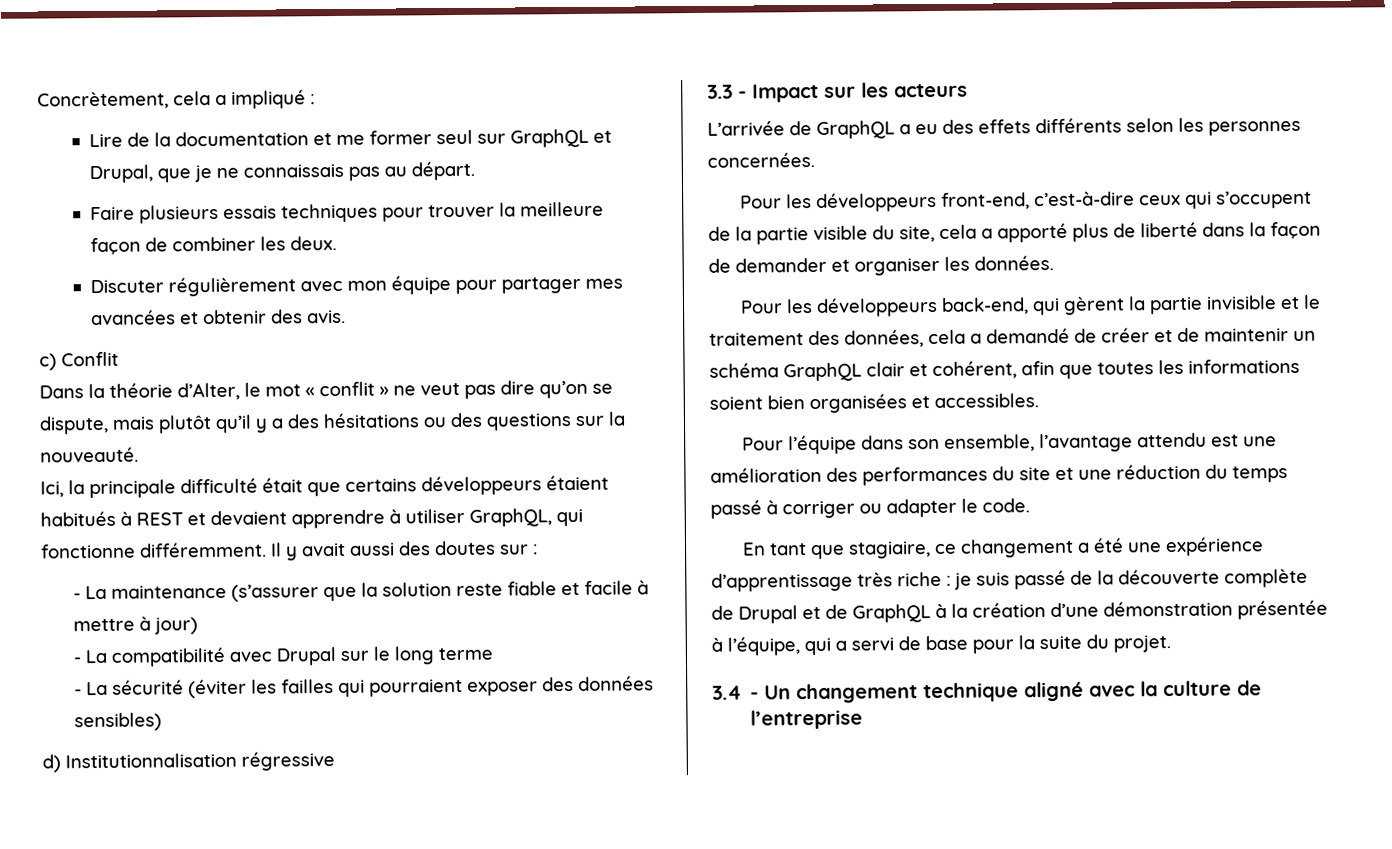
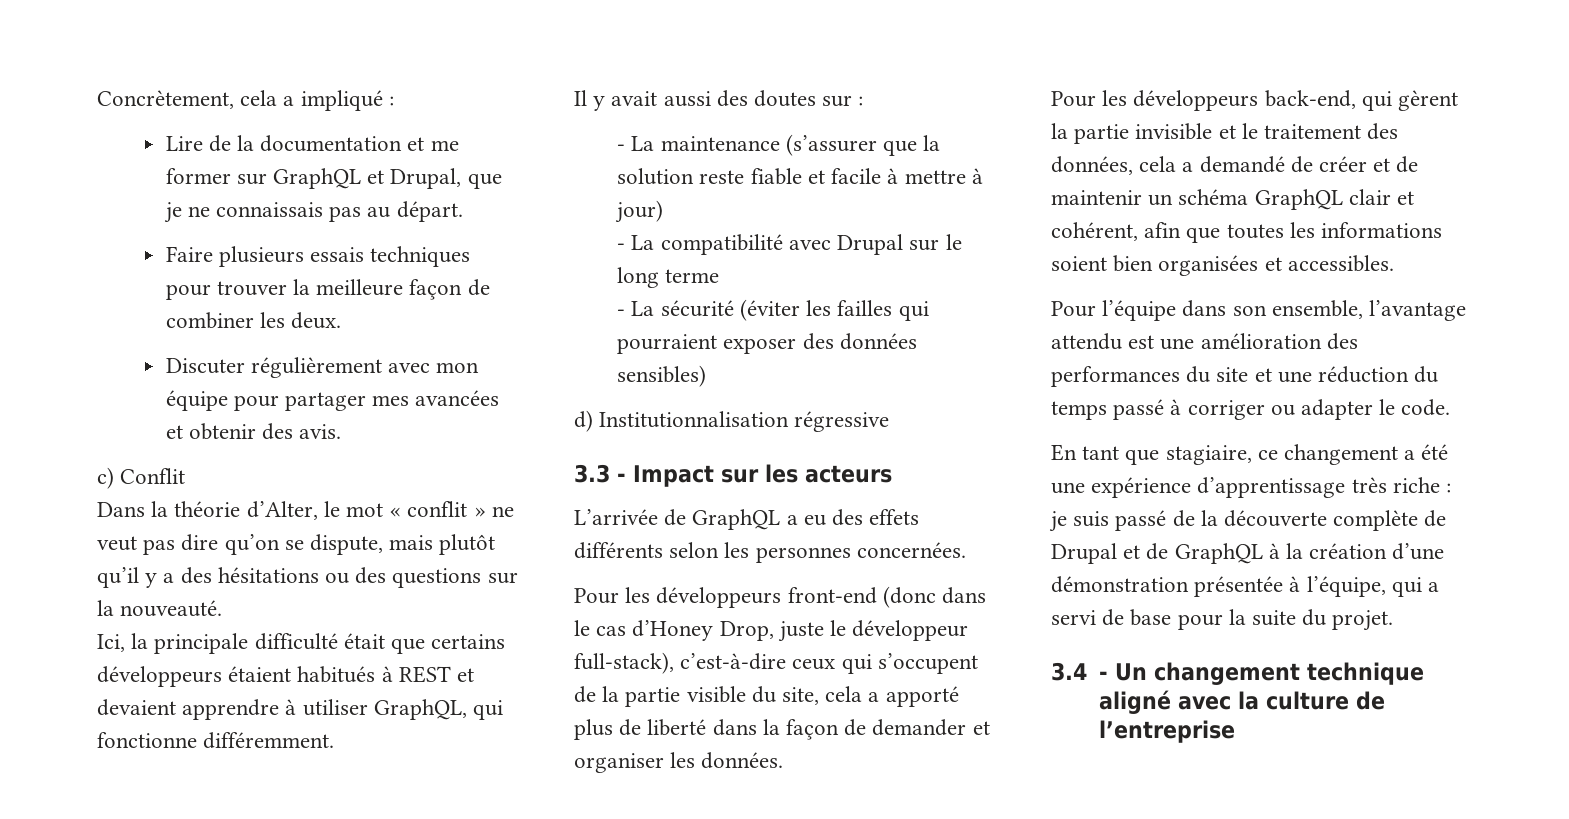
[435,129,473,145] seul -> (231, 176) none
(267, 549) none -> (335, 740) //
[940,192,1030,210] front-end, -> [787,586,987,608] [574,620,969,642] [574,652,674,674] front-end (donc dans le cas d’Honey Drop, juste le développeur full-stack),

